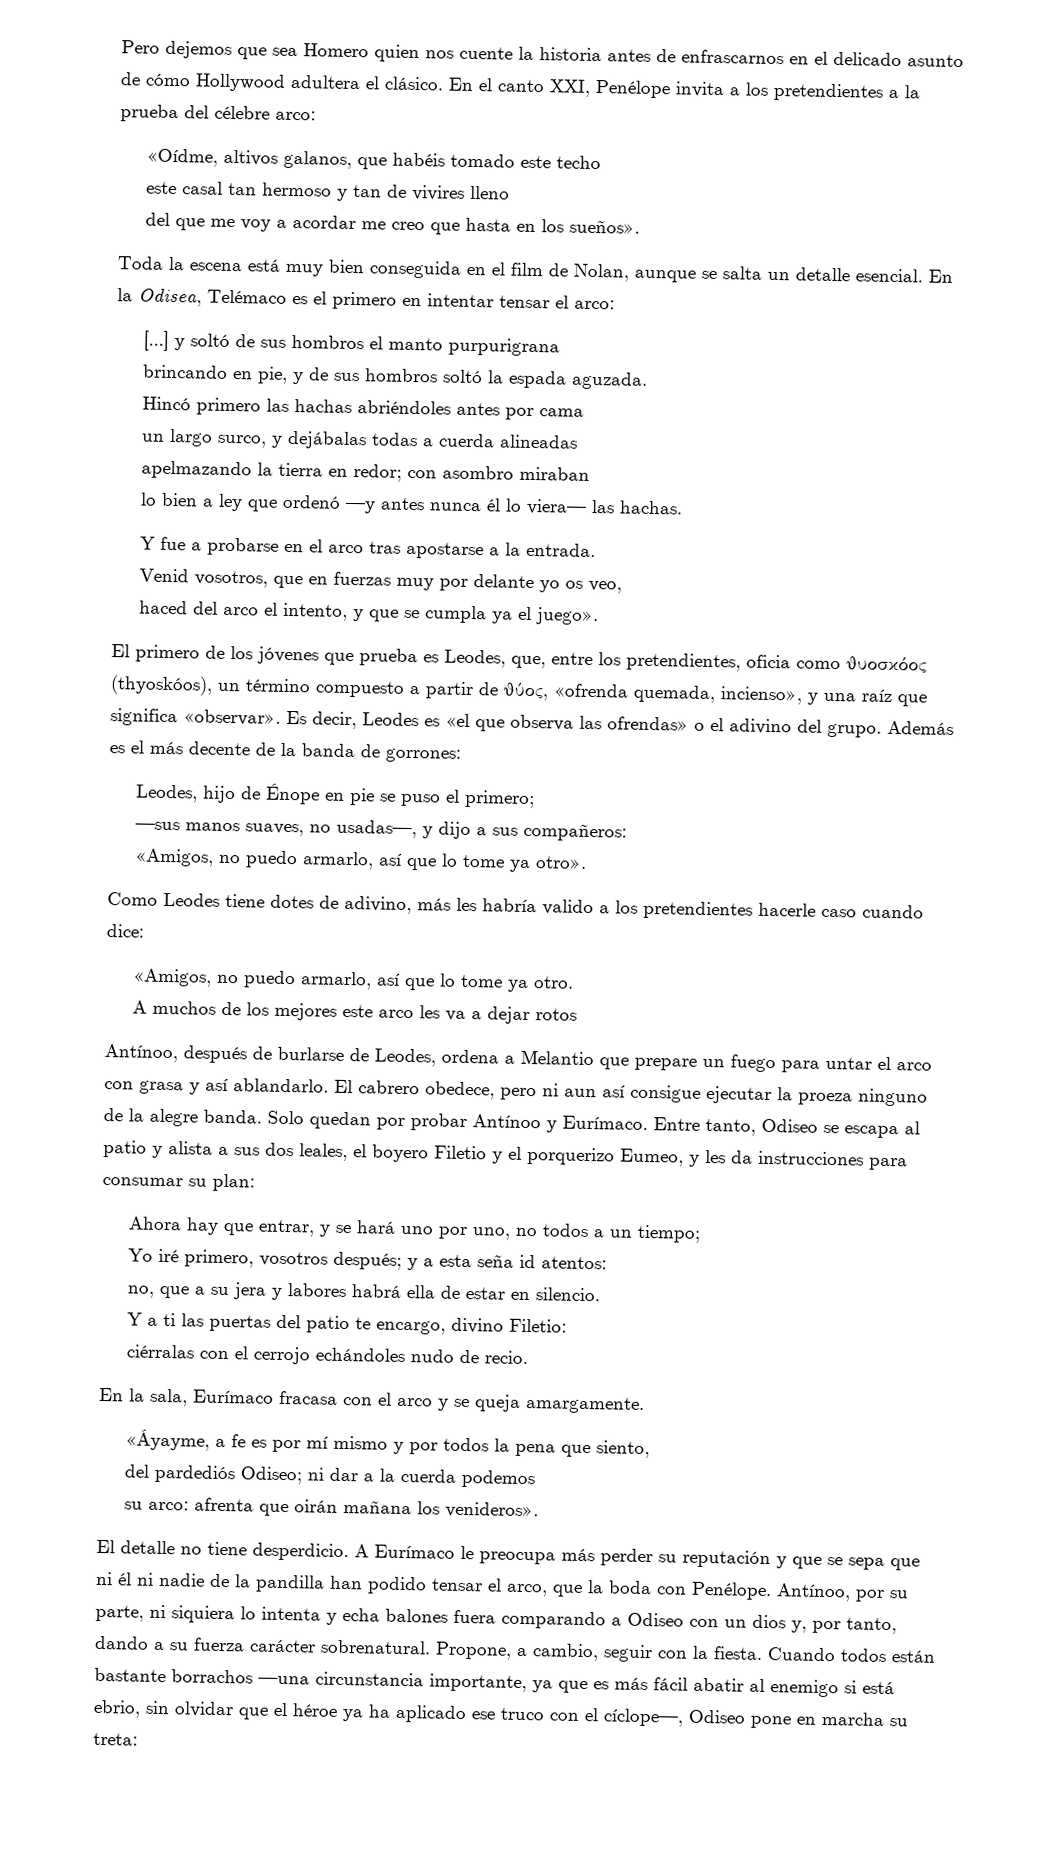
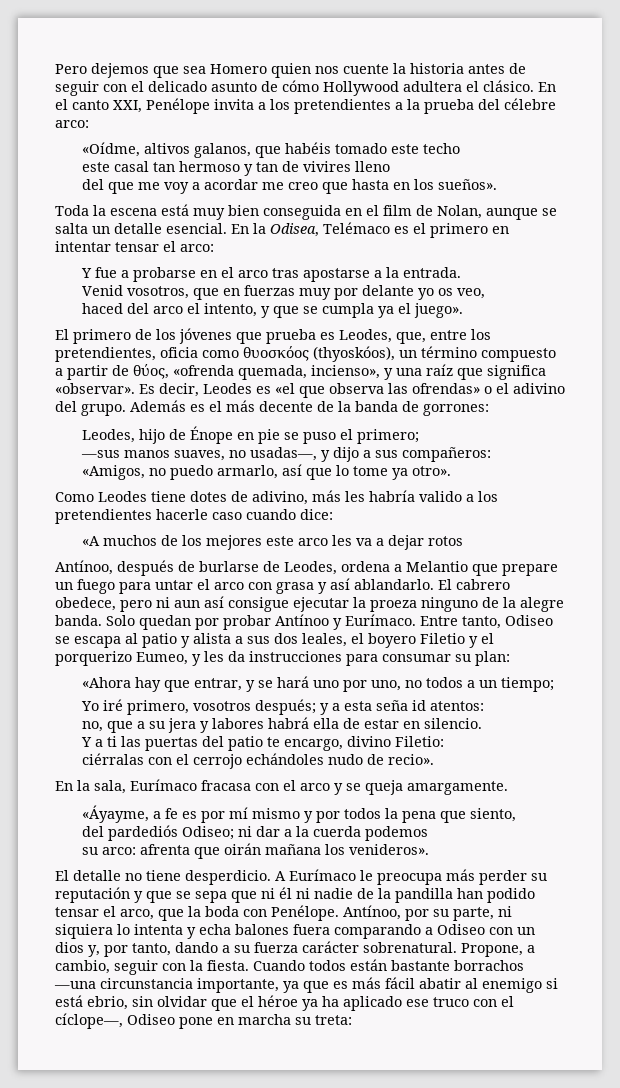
[681,49,809,65] enfrascarnos en -> [55,81,127,96] seguir con
[143,330,561,357] [143,364,649,390] [142,396,585,421] [141,428,579,450] [141,460,591,482] [140,492,684,515] // [...] y soltó de sus hombros el manto purpurigrana // brincando en pie, y de sus hombros soltó la espada aguzada. // Hincó primero las hachas abriéndoles antes por cama // un largo surco, y dejábalas todas a cuerda alineadas // apelmazando la tierra en redor; con asombro miraban // lo bien a ley que ordenó —y antes nunca él lo viera— las hachas. -> (214, 248) none
[132,968,575,993] [132,1000,148,1014] «Amigos, no puedo armarlo, así que lo tome ya otro. // A -> [81,536,100,546] «A
[128,1216,183,1231] Ahora -> [81,677,131,688] «Ahora
[484,1350,529,1365] recio. -> [387,754,434,765] recio».

